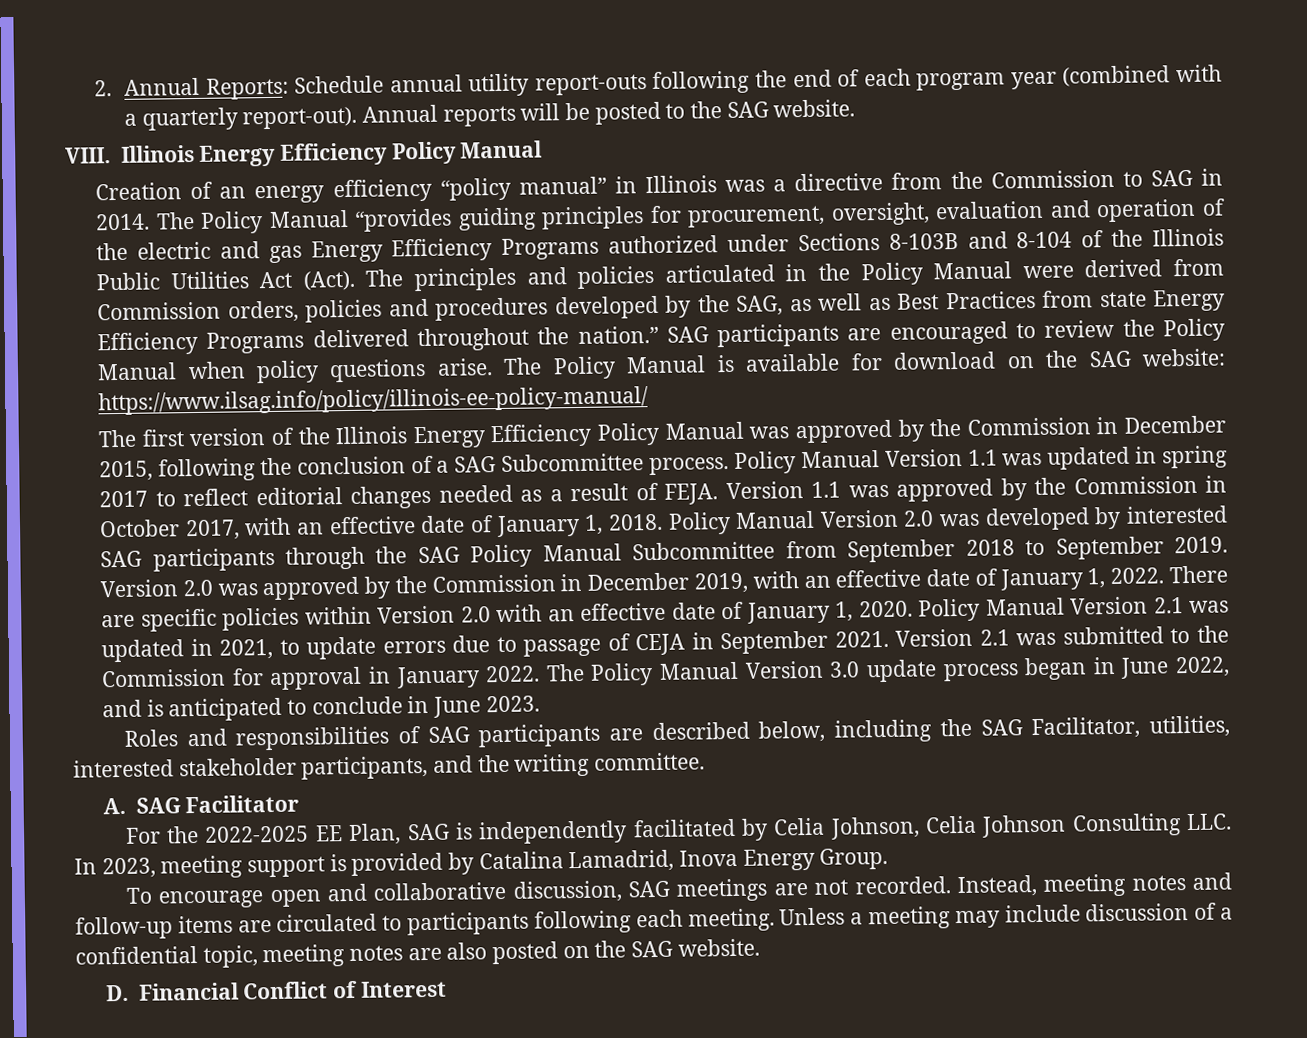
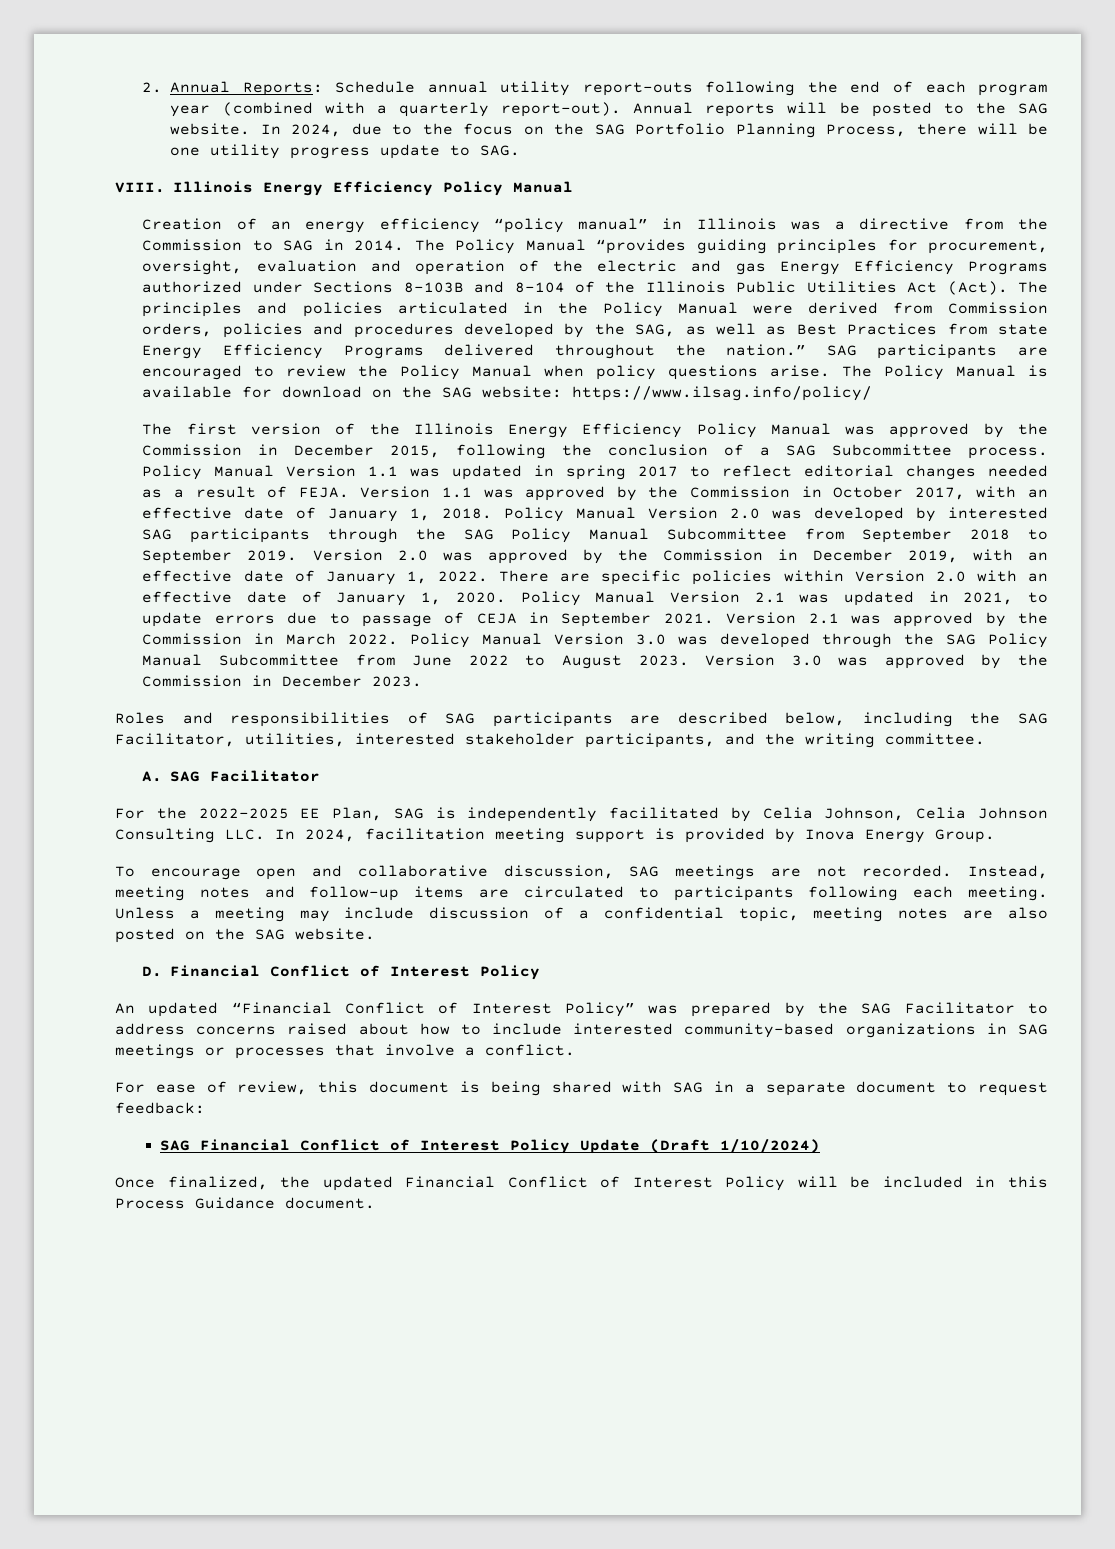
(856, 108) none -> [260,123,1049,138] [170,144,521,159] In 2024, due to the focus on the SAG Portfolio Planning Process, there will be one utility progress update to SAG.
[98,386,650,416] https://www.ilsag.info/policy/illinois-ee-policy-manual/ -> [572,386,873,401] https://www.ilsag.info/policy/
[1062,625,1230,645] [101,656,1230,691] [102,695,482,722] submitted to the Commission for approval in January 2022. The Policy Manual Version 3.0 update process began in June 2022, and is anticipated to conclude in June -> [893,612,1049,627] [142,633,1049,648] [142,654,1049,669] [142,675,363,687] approved by the Commission in March 2022. Policy Manual Version 3.0 was developed through the SAG Policy Manual Subcommittee from June 2022 to August 2023. Version 3.0 was approved by the Commission in December
[101,857,156,879] 2023, -> [305,828,485,842] 2024, facilitation
[478,849,675,873] Catalina Lamadrid, -> (795, 835) none
(447, 989) none -> [480,965,541,980] [115,1002,1048,1017] [115,1023,1048,1038] [115,1044,575,1059] [115,1081,1048,1096] [115,1102,205,1114] [160,1139,821,1154] [115,1176,1048,1191] [115,1197,375,1209] Policy // An updated “Financial Conflict of Interest Policy” was prepared by the SAG Facilitator to address concerns raised about how to include interested community-based organizations in SAG meetings or processes that involve a conflict. // For ease of review, this document is being shared with SAG in a separate document to request feedback: // SAG Financial Conflict of Interest Policy Update (Draft 1/10/2024) // Once finalized, the updated Financial Conflict of Interest Policy will be included in this Process Guidance document.

